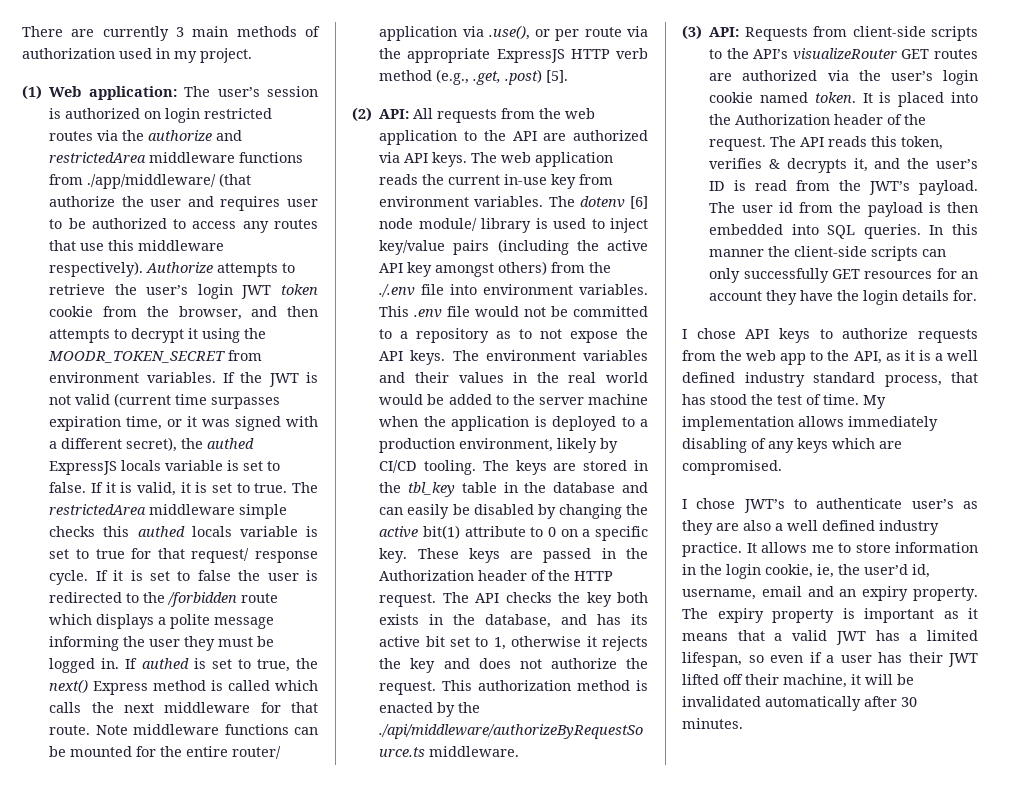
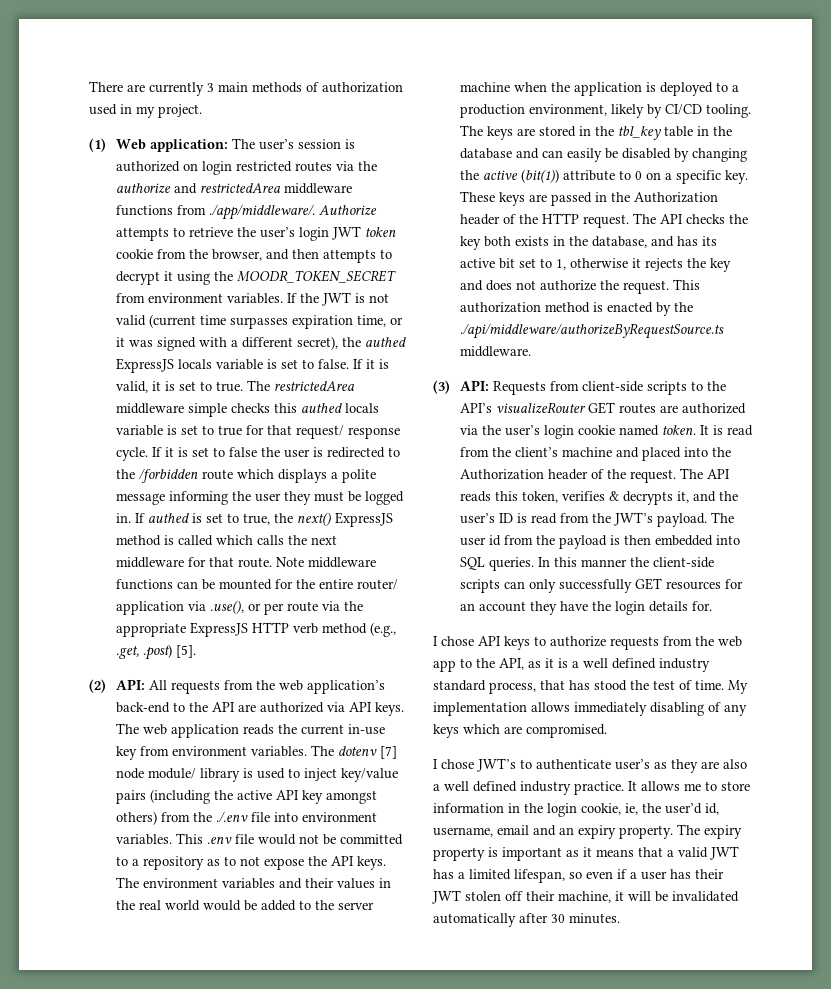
[87,173,252,189] [49,196,319,211] [49,218,318,233] [49,240,225,251] [49,261,144,277] ./app/middleware/ (that authorize the user and requires user to be authorized to access any routes that use this middleware respectively). -> [209,204,316,220] ./app/middleware/.
[93,681,149,695] Express -> [335,512,394,527] ExpressJS
[379,130,458,145] application -> [307,680,386,694] [116,702,171,713] application’s back-end
[630,196,648,209] [6] -> [380,746,398,759] [7]
[422,525,460,539] bit(1) -> [521,169,560,183] (bit(1))
(892, 97) none -> [727,425,754,436] [460,447,640,458] read from the client’s machine and
[682,674,719,685] lifted -> [465,891,501,901] stolen

